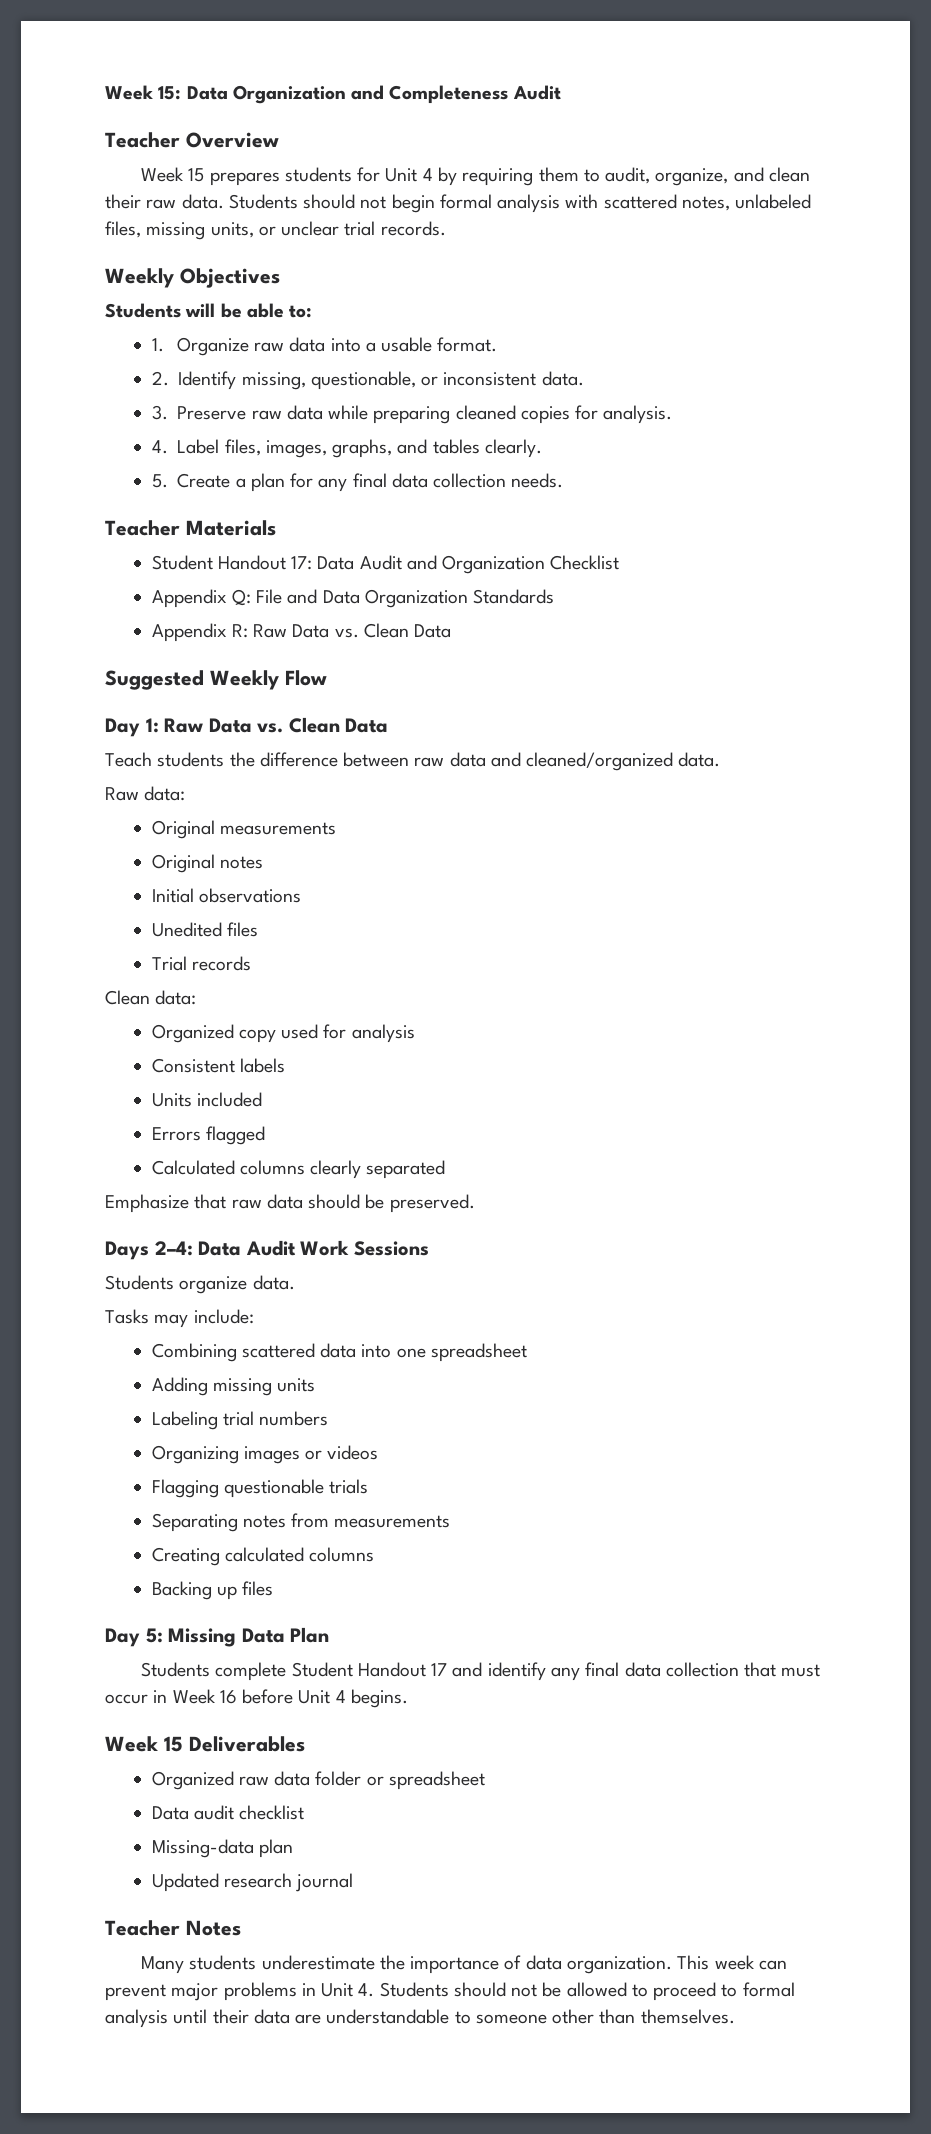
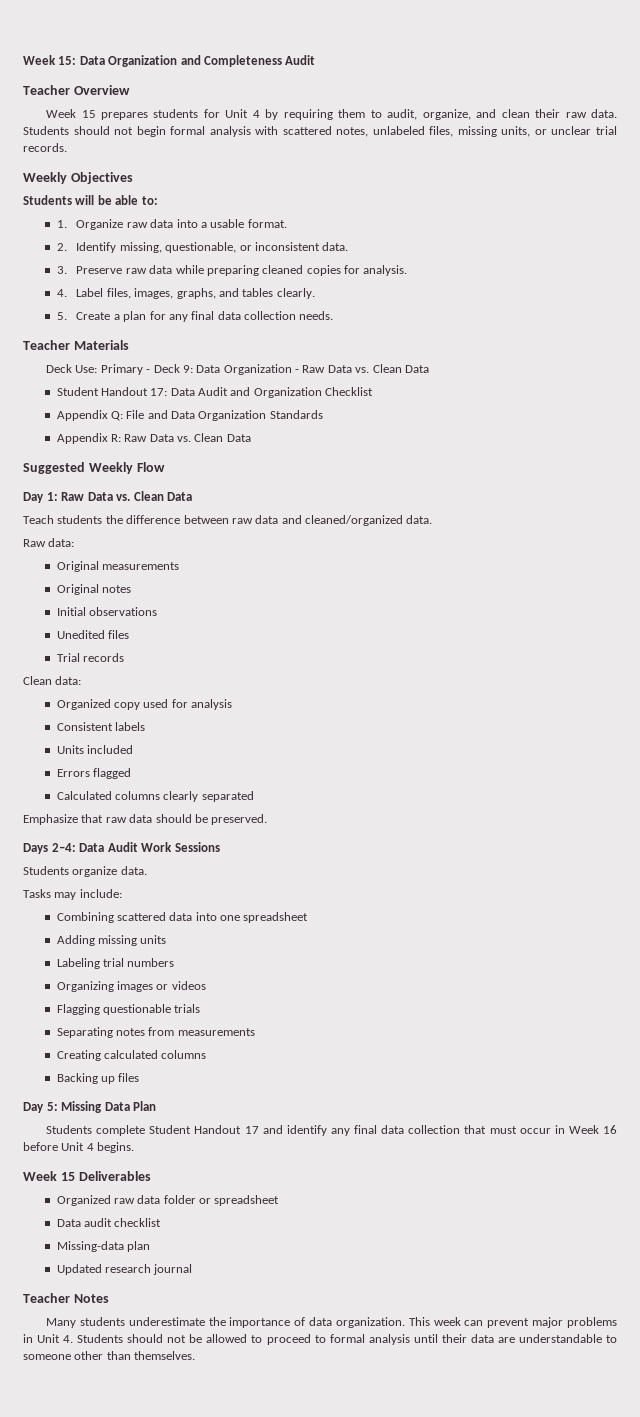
(276, 528) none -> [46,364,429,375] // Deck Use: Primary - Deck 9: Data Organization - Raw Data vs. Clean Data

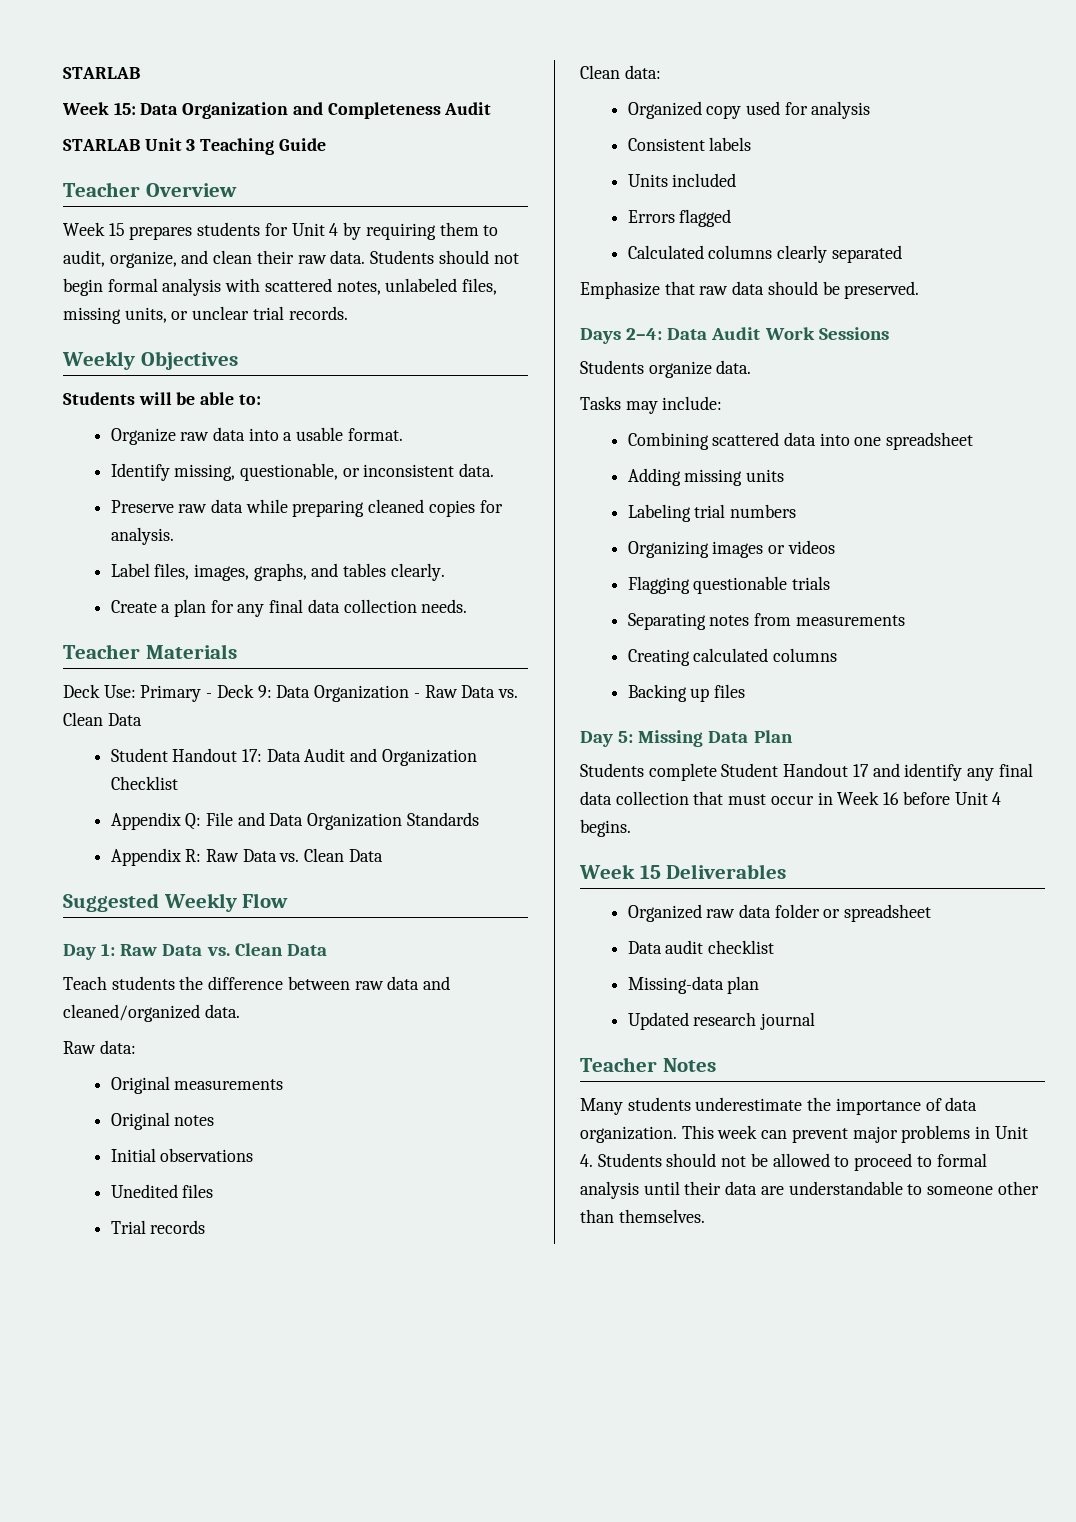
(23, 60) none -> [63,67,140,79] STARLAB //
(316, 60) none -> [63,138,326,155] // STARLAB Unit 3 Teaching Guide
[56,220,67,228] 1. -> (261, 399) none
[56,243,67,251] 2. -> (403, 434) none
[56,266,67,274] 3. -> (495, 470) none
[56,289,67,297] 4. -> (174, 536) none
[56,312,67,320] 5. -> (445, 572) none

